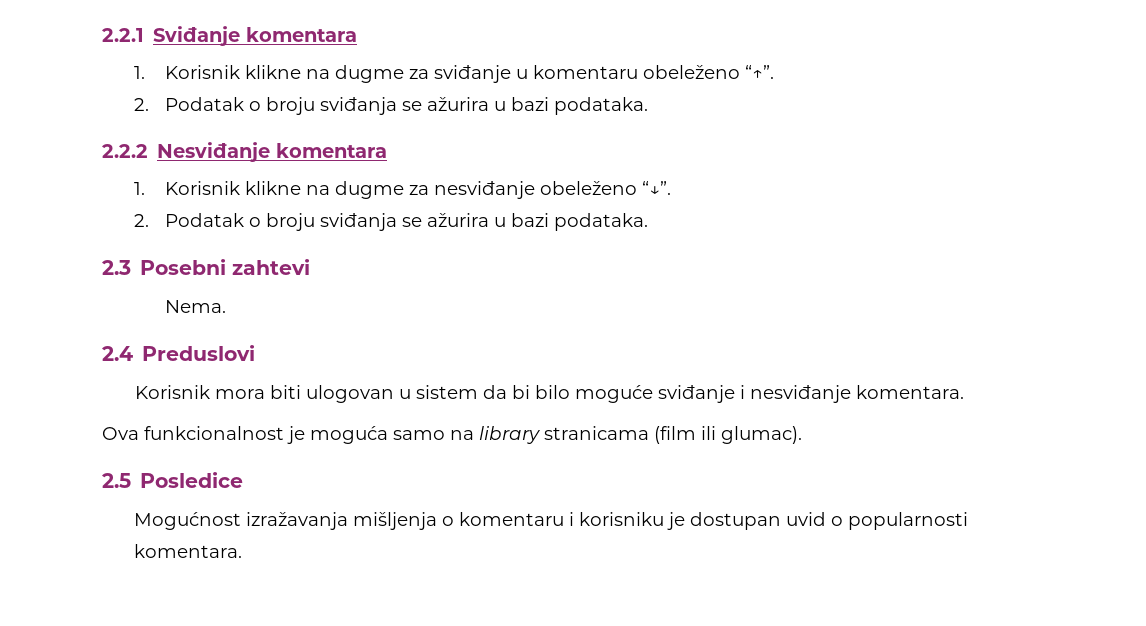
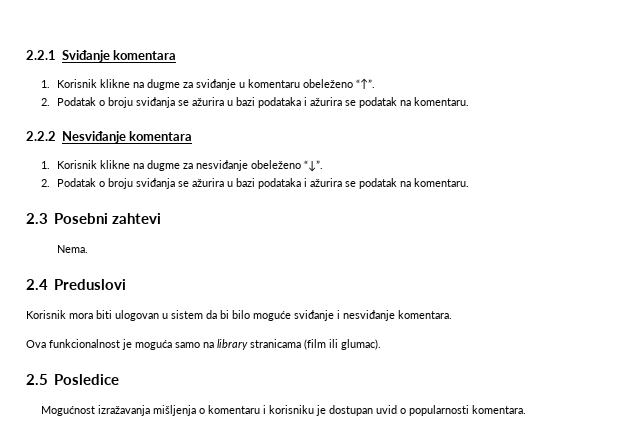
[554,97,649,115] podataka. -> [257,97,469,108] podataka i ažurira se podatak na komentaru.
[554,213,649,231] podataka. -> [257,178,469,189] podataka i ažurira se podatak na komentaru.

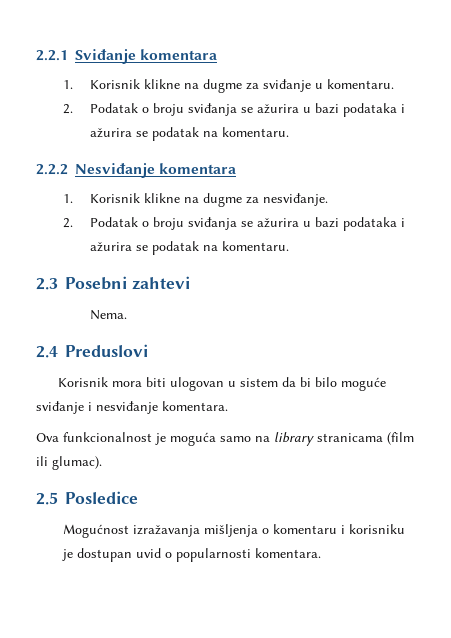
[247,78,375,89] komentaru obeleženo “↑”. -> [326,79,394,89] komentaru.
[195,160,323,172] nesviđanje obeleženo “↓”. -> [262,193,328,206] nesviđanje.

